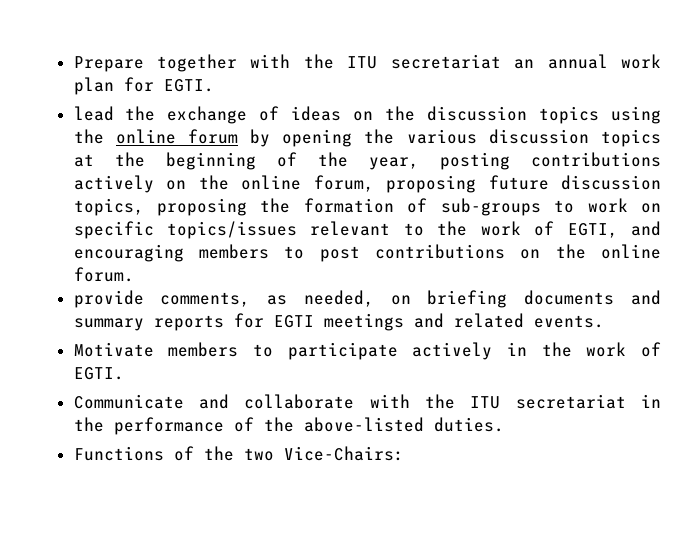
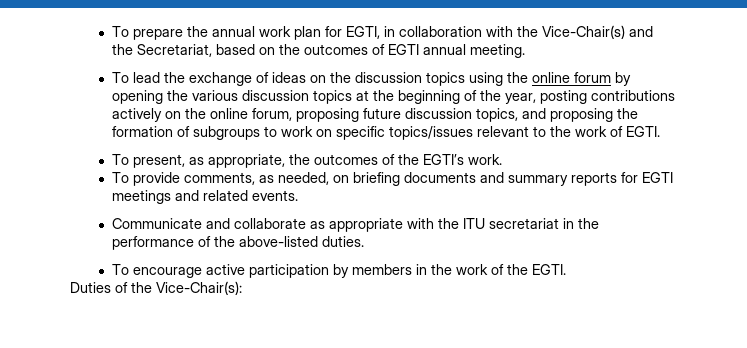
[73,54,661,72] [73,77,214,95] Prepare together with the ITU secretariat an annual work plan for EGTI. // -> [111,25,653,40] [111,44,525,58] [111,72,129,83] To prepare the annual work plan for EGTI, in collaboration with the Vice-Chair(s) and the Secretariat, based on the outcomes of EGTI annual meeting. // To
(144, 207) none -> [521,108,546,119] and
[440,198,541,216] sub-groups -> [192,126,260,140] subgroups
[567,221,661,238] [73,244,662,262] [73,267,134,282] EGTI, and encouraging members to post contributions on the online forum. // -> [625,126,660,137] [111,154,502,168] [111,172,129,183] EGTI. // To present, as appropriate, the outcomes of the EGTI’s work. // To
[73,342,661,360] [73,367,124,380] // Motivate members to participate actively in the work of EGTI. -> (298, 195) none
(355, 401) none -> [309,218,403,232] as appropriate
[73,446,404,461] Functions of the two Vice-Chairs: -> [111,264,566,278] [70,281,242,295] To encourage active participation by members in the work of the EGTI. // Duties of the Vice-Chair(s):

